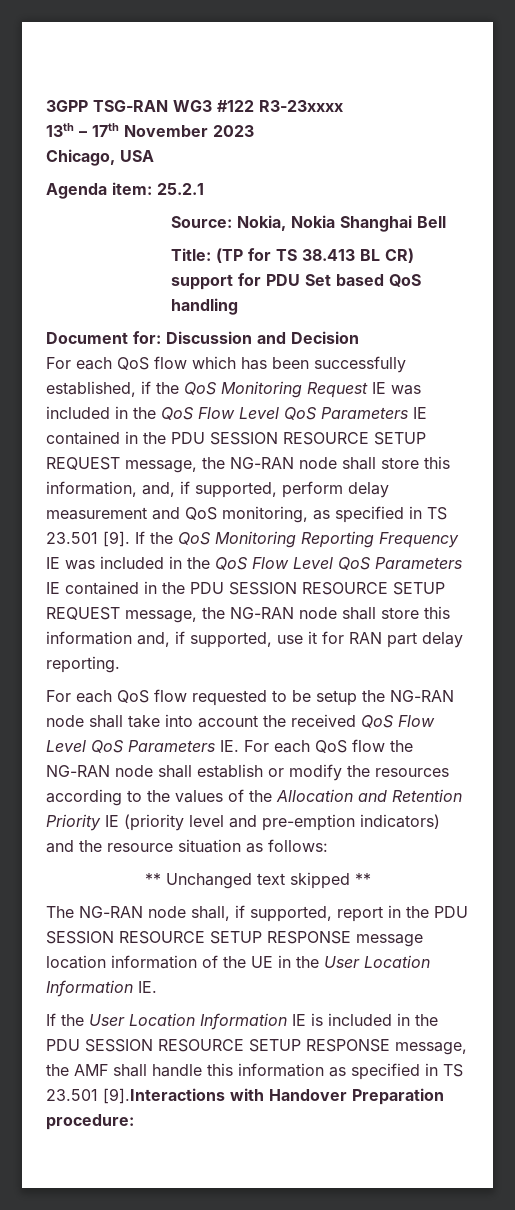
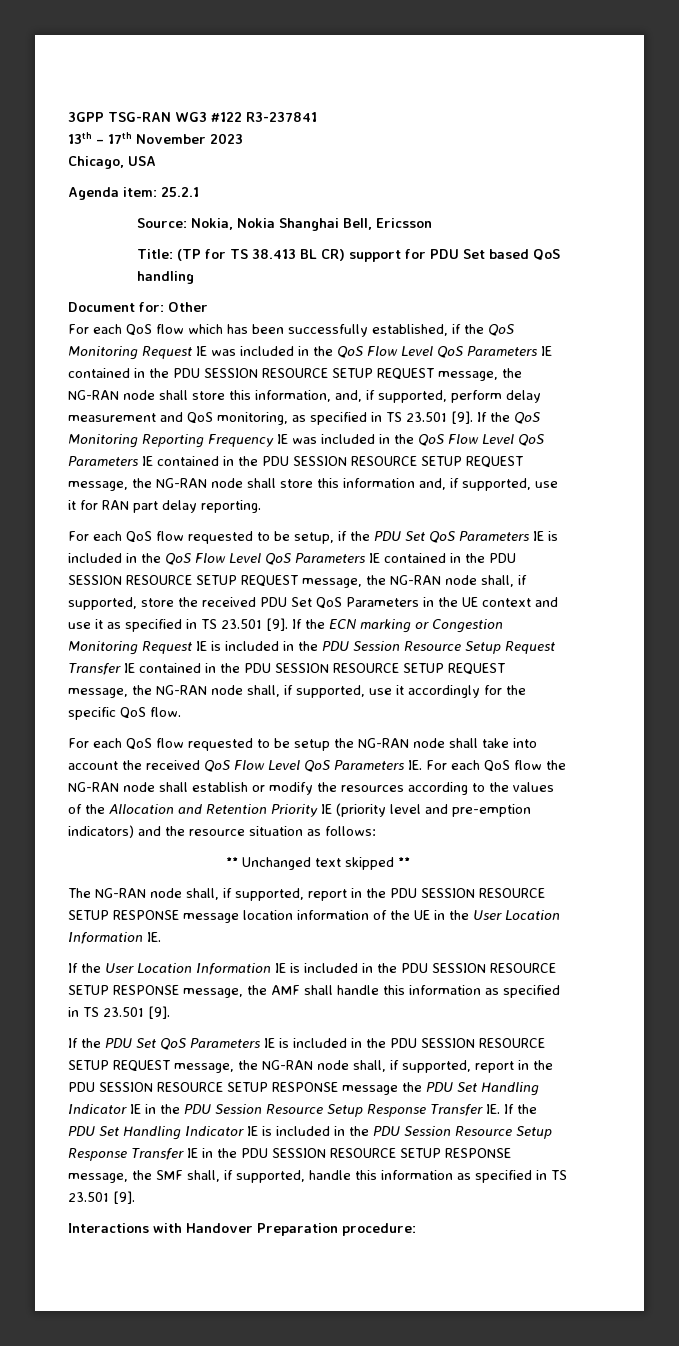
[259,100,343,112] R3-23xxxx -> [246,112,317,122] R3-237841
[416,216,446,228] Bell -> [342,218,432,230] Bell, Ericsson
[166,331,359,344] Discussion and Decision -> [168,302,208,312] Other
(120, 664) none -> [68,531,558,544] [68,553,516,565] [68,575,527,588] [68,597,558,610] [68,618,503,633] [68,641,555,655] [68,663,505,675] [68,685,526,698] [68,707,181,720] // For each QoS flow requested to be setup, if the PDU Set QoS Parameters IE is included in the QoS Flow Level QoS Parameters IE contained in the PDU SESSION RESOURCE SETUP REQUEST message, the NG-RAN node shall, if supported, store the received PDU Set QoS Parameters in the UE context and use it as specified in TS 23.501 [9]. If the ECN marking or Congestion Monitoring Request IE is included in the PDU Session Resource Setup Request Transfer IE contained in the PDU SESSION RESOURCE SETUP REQUEST message, the NG-RAN node shall, if supported, use it accordingly for the specific QoS flow.
[103,1088,225,1104] [9].Interactions -> [148,1006,170,1019] [68,1038,545,1050] [68,1060,553,1073] [68,1082,539,1096] [68,1104,537,1117] [68,1126,552,1140] [68,1148,511,1161] [68,1170,567,1183] [68,1191,135,1204] [68,1223,149,1233] [9]. // If the PDU Set QoS Parameters IE is included in the PDU SESSION RESOURCE SETUP REQUEST message, the NG-RAN node shall, if supported, report in the PDU SESSION RESOURCE SETUP RESPONSE message the PDU Set Handling Indicator IE in the PDU Session Resource Setup Response Transfer IE. If the PDU Set Handling Indicator IE is included in the PDU Session Resource Setup Response Transfer IE in the PDU SESSION RESOURCE SETUP RESPONSE message, the SMF shall, if supported, handle this information as specified in TS 23.501 [9]. // Interactions

